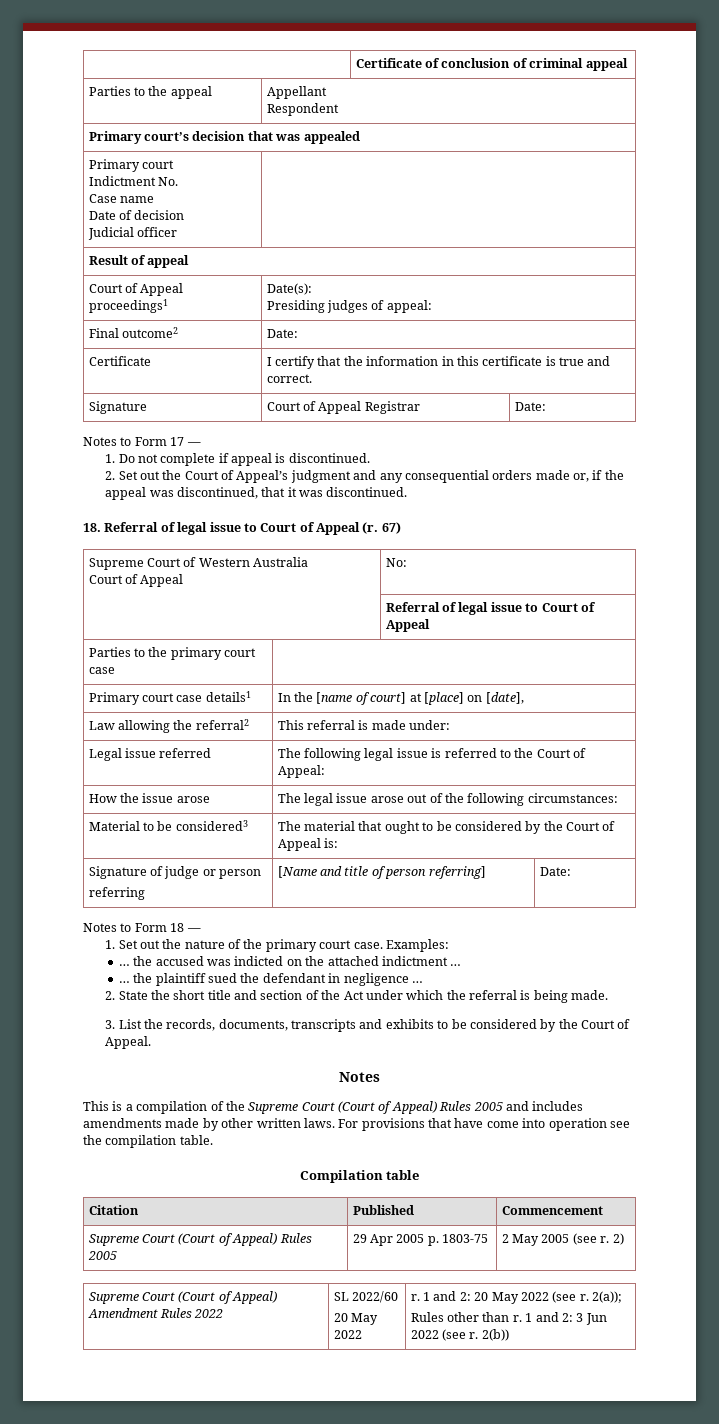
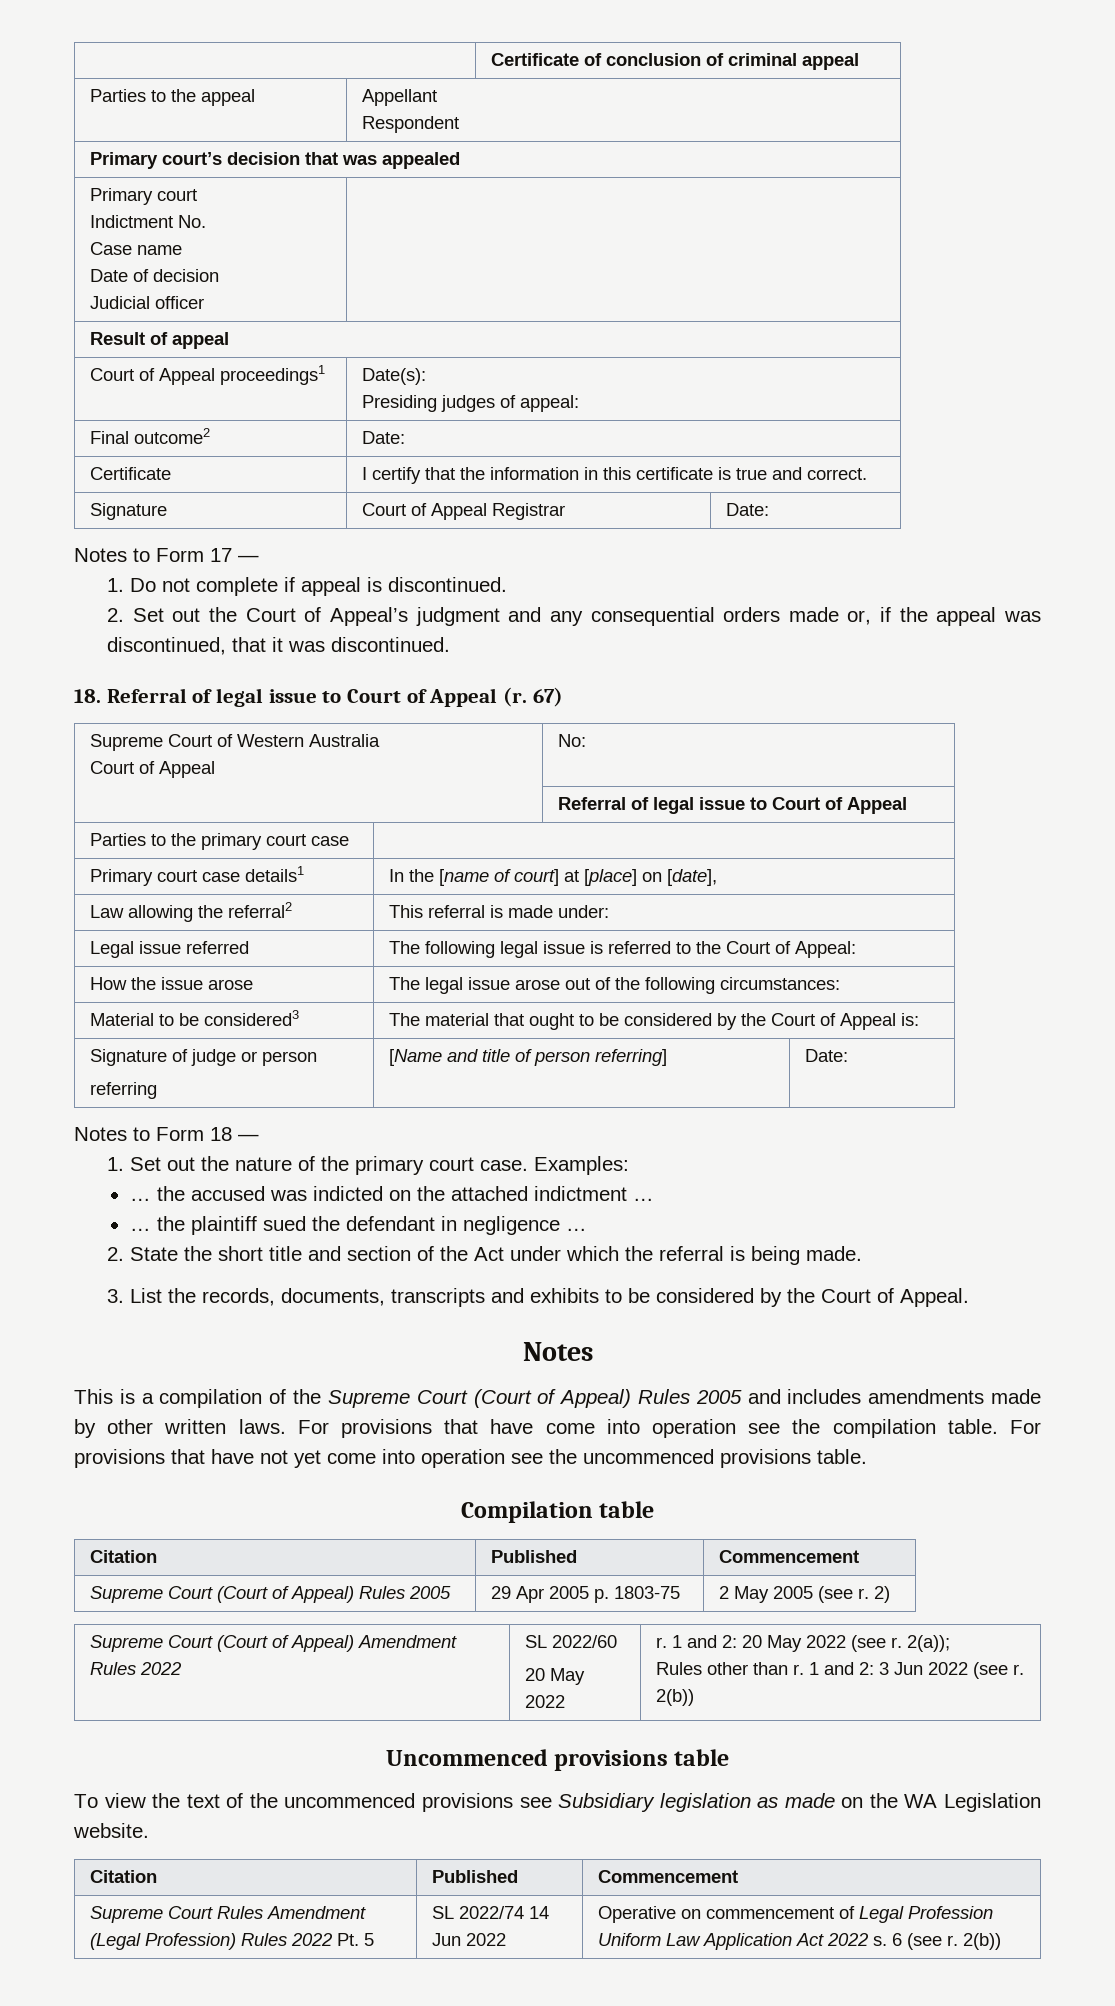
(213, 1140) none -> [1010,1420,1042,1434] [74,1449,867,1468] For provisions that have not yet come into operation see the uncommenced provisions table.
(509, 1335) none -> [385,1749,730,1771] [74,1793,1041,1812] [73,1823,149,1838] [89,1870,157,1883] [431,1870,518,1883] [597,1870,738,1883] [89,1906,366,1923] [89,1933,374,1950] [431,1906,549,1919] [431,1933,506,1946] [597,1906,993,1923] [597,1933,1001,1950] // Uncommenced provisions table // To view the text of the uncommenced provisions see Subsidiary legislation as made on the WA Legislation website. // Citation | Published | Commencement // Supreme Court Rules Amendment (Legal Profession) Rules 2022 Pt. 5 | SL 2022/74 14 Jun 2022 | Operative on commencement of Legal Profession Uniform Law Application Act 2022 s. 6 (see r. 2(b))

